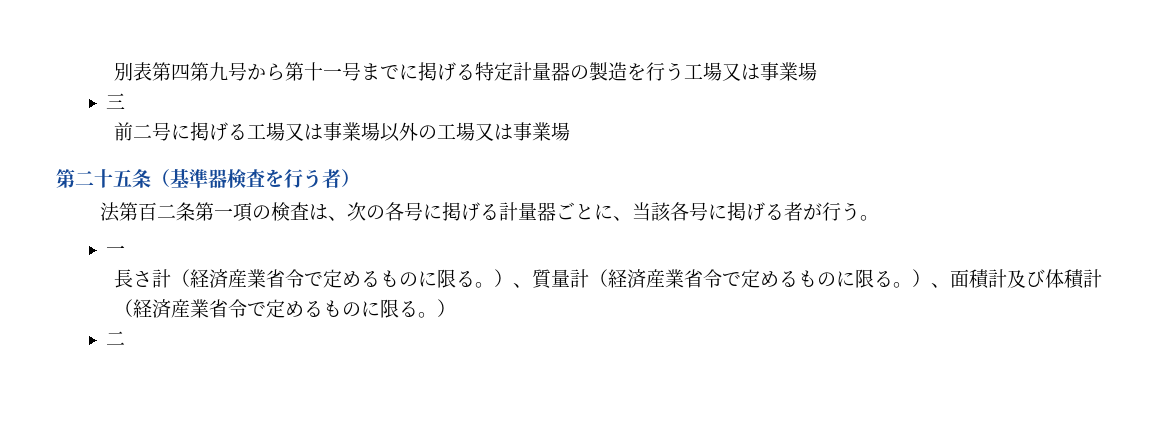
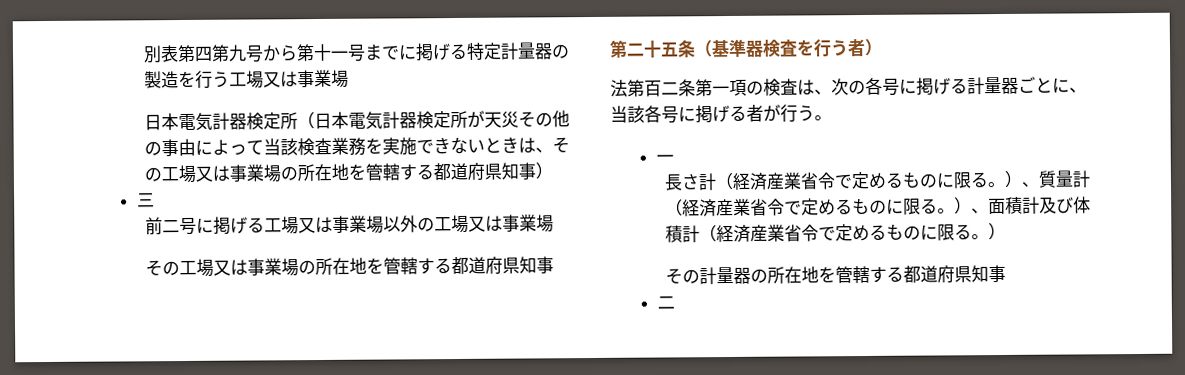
(817, 71) none -> [144,110,571,131] [144,136,571,157] [144,162,554,184] // 日本電気計器検定所（日本電気計器検定所が天災その他の事由によって当該検査業務を実施できないときは、その工場又は事業場の所在地を管轄する都道府県知事）
(570, 131) none -> [145,256,555,277] // その工場又は事業場の所在地を管轄する都道府県知事
(456, 308) none -> [665,264,1007,285] // その計量器の所在地を管轄する都道府県知事

